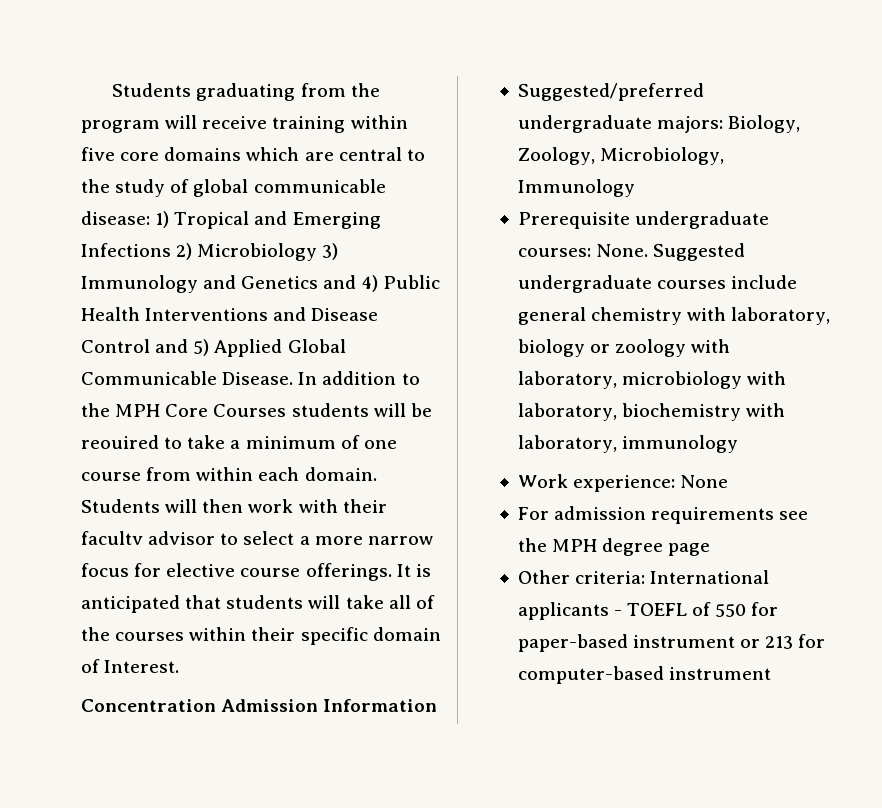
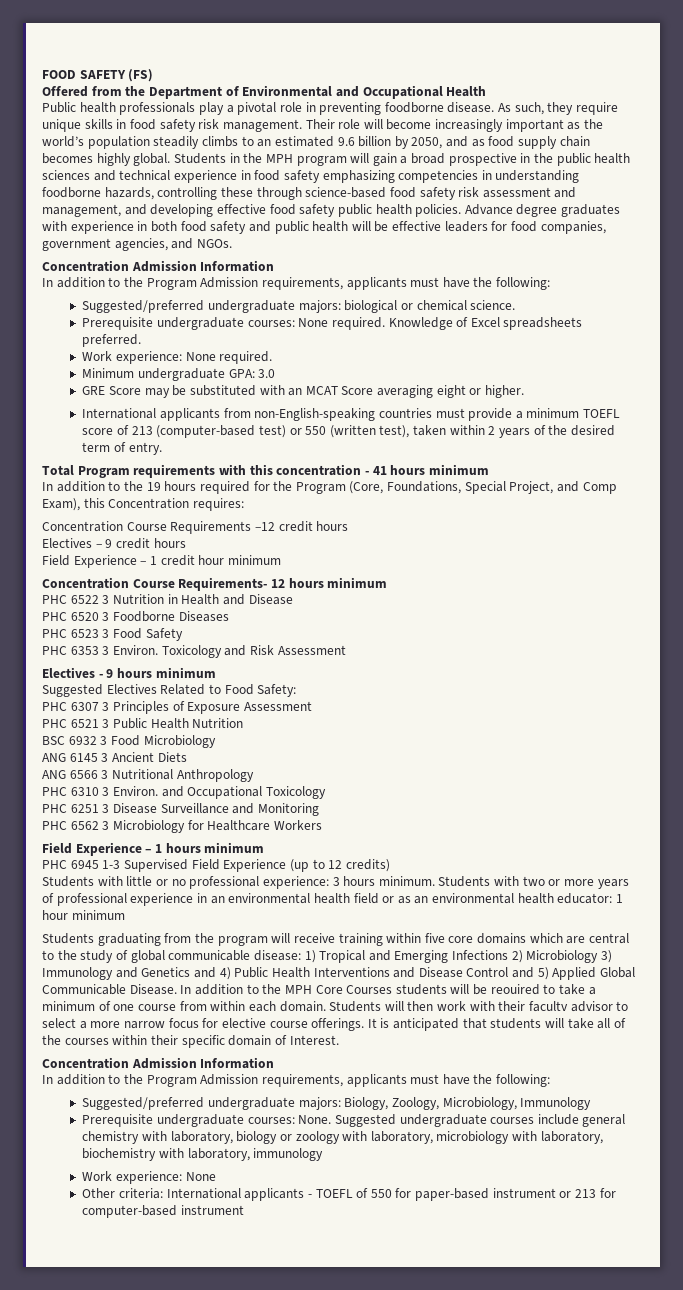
(112, 90) none -> [42,69,154,82] [42,85,487,99] [42,102,619,115] [42,119,604,132] [42,136,590,149] [42,153,631,166] [42,170,580,183] [42,187,577,200] [42,204,621,217] [42,221,606,234] [42,238,232,251] [42,260,275,272] [42,277,551,290] [82,300,516,313] [82,317,583,330] [82,334,142,347] [82,351,273,364] [82,368,276,381] [82,385,525,398] [82,408,621,421] [82,425,615,438] [82,442,162,455] [42,464,489,478] [42,481,617,494] [42,498,244,511] [42,521,349,534] [42,538,186,549] [42,555,281,568] [42,577,388,591] [42,594,293,605] [42,611,229,622] [42,628,183,641] [42,645,346,658] [42,667,216,678] [42,684,297,697] [42,701,312,714] [42,718,244,729] [42,735,216,748] [42,752,187,762] [42,769,254,782] [42,786,326,799] [42,803,319,816] [42,820,322,833] [42,842,265,856] [42,859,390,872] [42,876,629,889] [42,893,624,906] [42,910,125,920] FOOD SAFETY (FS) // Offered from the Department of Environmental and Occupational Health // Public health professionals play a pivotal role in preventing foodborne disease. As such, they require unique skills in food safety risk management. Their role will become increasingly important as the world’s population steadily climbs to an estimated 9.6 billion by 2050, and as food supply chain becomes highly global. Students in the MPH program will gain a broad prospective in the public health sciences and technical experience in food safety emphasizing competencies in understanding foodborne hazards, controlling these through science-based food safety risk assessment and management, and developing effective food safety public health policies. Advance degree graduates with experience in both food safety and public health will be effective leaders for food companies, government agencies, and NGOs. // Concentration Admission Information // In addition to the Program Admission requirements, applicants must have the following: // Suggested/preferred undergraduate majors: biological or chemical science. // Prerequisite undergraduate courses: None required. Knowledge of Excel spreadsheets preferred. // Work experience: None required. // Minimum undergraduate GPA: 3.0 // GRE Score may be substituted with an MCAT Score averaging eight or higher. // International applicants from non-English-speaking countries must provide a minimum TOEFL score of 213 (computer-based test) or 550 (written test), taken within 2 years of the desired term of entry. // Total Program requirements with this concentration - 41 hours minimum // In addition to the 19 hours required for the Program (Core, Foundations, Special Project, and Comp Exam), this Concentration requires: // Concentration Course Requirements –12 credit hours // Electives – 9 credit hours // Field Experience – 1 credit hour minimum // Concentration Course Requirements- 12 hours minimum // PHC 6522 3 Nutrition in Health and Disease // PHC 6520 3 Foodborne Diseases // PHC 6523 3 Food Safety // PHC 6353 3 Environ. Toxicology and Risk Assessment // Electives - 9 hours minimum // Suggested Electives Related to Food Safety: // PHC 6307 3 Principles of Exposure Assessment // PHC 6521 3 Public Health Nutrition // BSC 6932 3 Food Microbiology // ANG 6145 3 Ancient Diets // ANG 6566 3 Nutritional Anthropology // PHC 6310 3 Environ. and Occupational Toxicology // PHC 6251 3 Disease Surveillance and Monitoring // PHC 6562 3 Microbiology for Healthcare Workers // Field Experience – 1 hours minimum // PHC 6945 1-3 Supervised Field Experience (up to 12 credits) // Students with little or no professional experience: 3 hours minimum. Students with two or more years of professional experience in an environmental health field or as an environmental health educator: 1 hour minimum //
(438, 705) none -> [42,1074,551,1087] // In addition to the Program Admission requirements, applicants must have the following:
[517,506,809,524] [517,538,711,556] // For admission requirements see the MPH degree page -> (216, 1176) none

